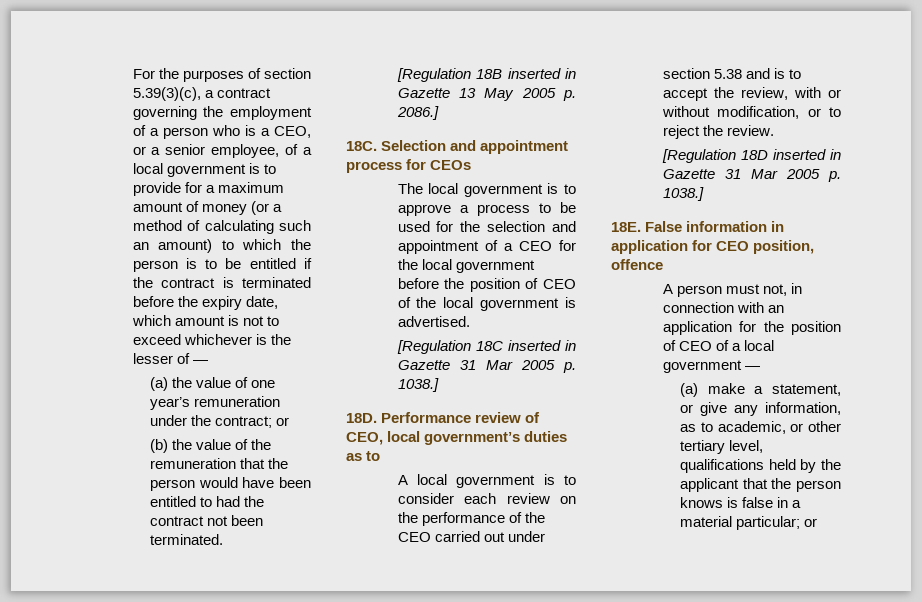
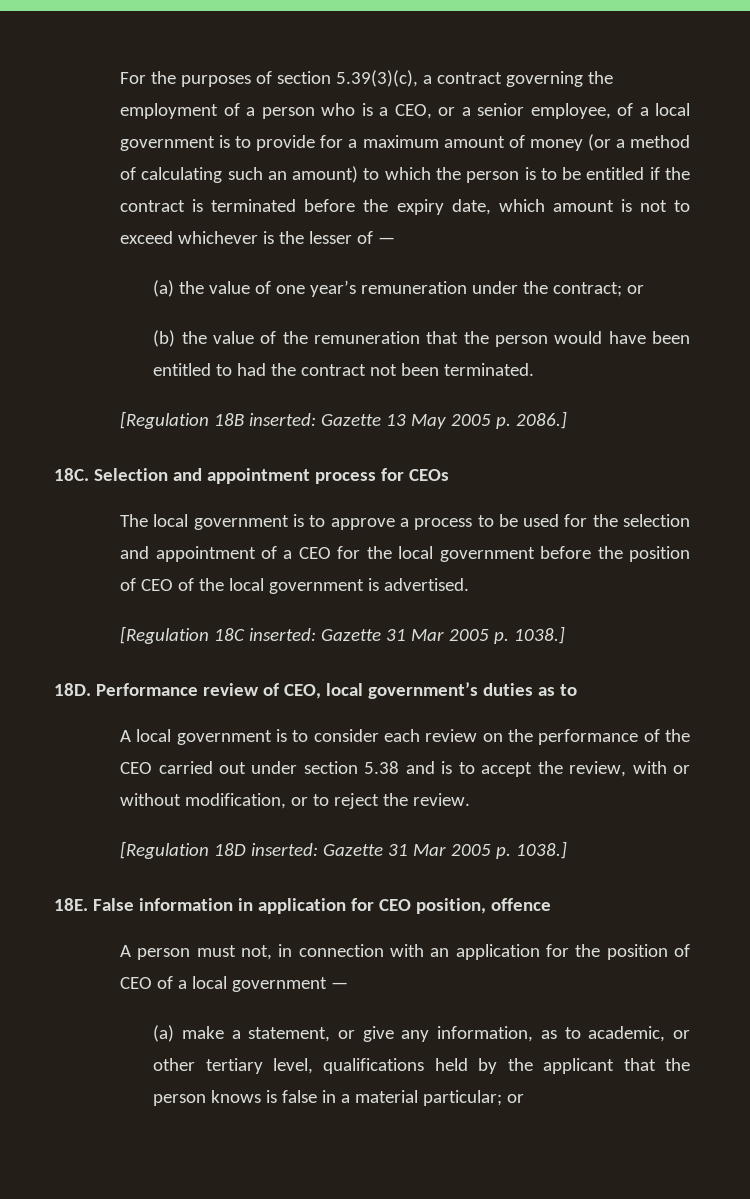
[507,68,576,79] inserted in -> [249,413,317,426] inserted:
[507,340,576,351] inserted in -> [249,628,317,641] inserted:
[772,149,841,160] inserted in -> [251,843,319,856] inserted:

